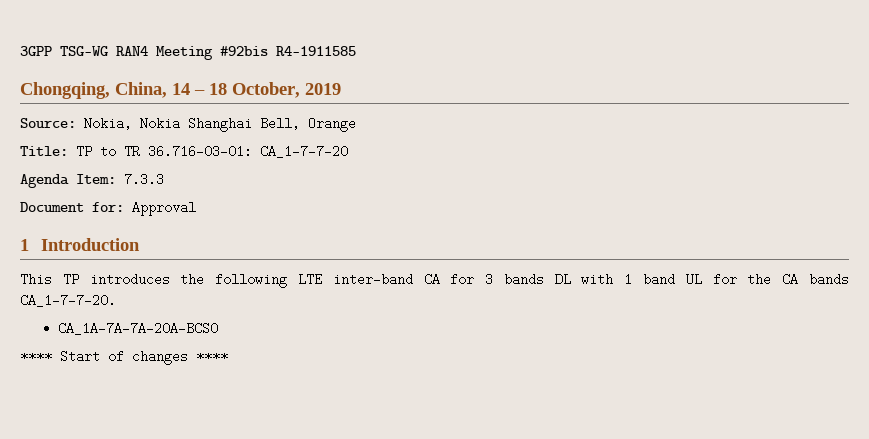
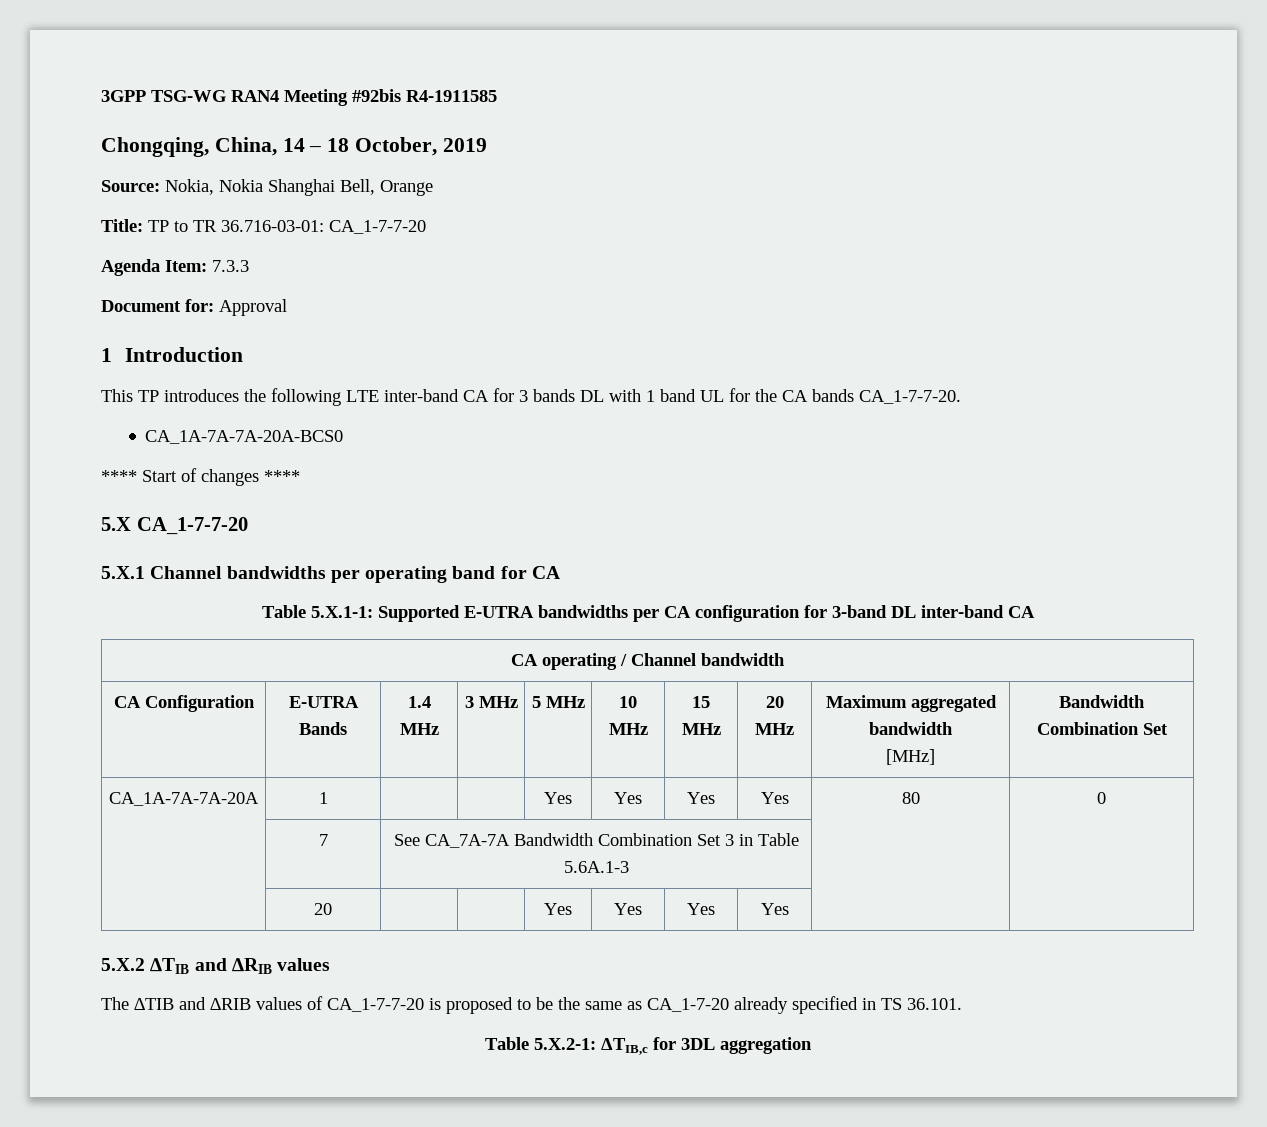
(228, 356) none -> [101,517,248,535] [101,566,560,583] [261,605,1035,622] [510,653,785,670] [113,695,255,712] [288,696,359,708] [299,722,347,735] [407,696,431,708] [399,723,439,735] [464,696,518,708] [531,696,585,708] [619,696,637,708] [608,723,648,735] [692,696,710,708] [681,723,721,735] [765,696,784,708] [755,723,794,735] [825,695,997,712] [869,722,953,735] [886,749,935,765] [1059,695,1145,708] [1036,722,1168,735] [109,792,259,806] [318,792,328,804] [544,792,572,804] [614,792,642,804] [687,792,715,804] [760,792,789,804] [901,792,920,804] [1097,792,1106,804] [318,834,328,846] [393,833,799,848] [563,861,629,873] [314,903,332,915] [544,903,572,915] [614,903,642,915] [687,903,715,915] [760,903,789,915] [101,958,331,974] [101,996,962,1014] [484,1037,812,1055] // 5.X CA_1-7-7-20 // 5.X.1 Channel bandwidths per operating band for CA // Table 5.X.1-1: Supported E-UTRA bandwidths per CA configuration for 3-band DL inter-band CA // CA operating / Channel bandwidth // CA Configuration | E-UTRA Bands | 1.4 MHz | 3 MHz | 5 MHz | 10 MHz | 15 MHz | 20 MHz | Maximum aggregated bandwidth // [MHz] | Bandwidth Combination Set // CA_1A-7A-7A-20A | 1 | | | Yes | Yes | Yes | Yes | 80 | 0 // | 7 | See CA_7A-7A Bandwidth Combination Set 3 in Table 5.6A.1-3 | | // | 20 | | | Yes | Yes | Yes | Yes | | // 5.X.2 ∆TIB and ∆RIB values // The ∆TIB and ∆RIB values of CA_1-7-7-20 is proposed to be the same as CA_1-7-20 already specified in TS 36.101. // Table 5.X.2-1: ΔTIB,c for 3DL aggregation

